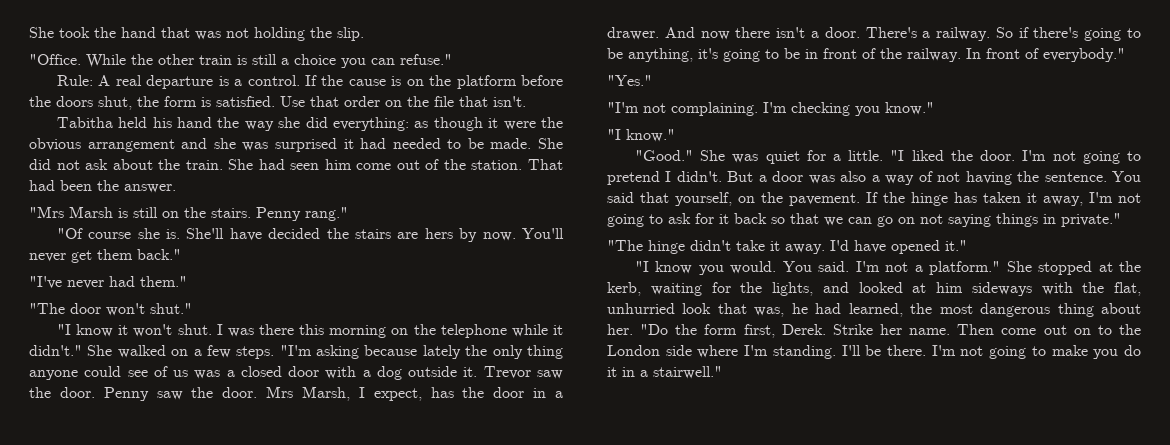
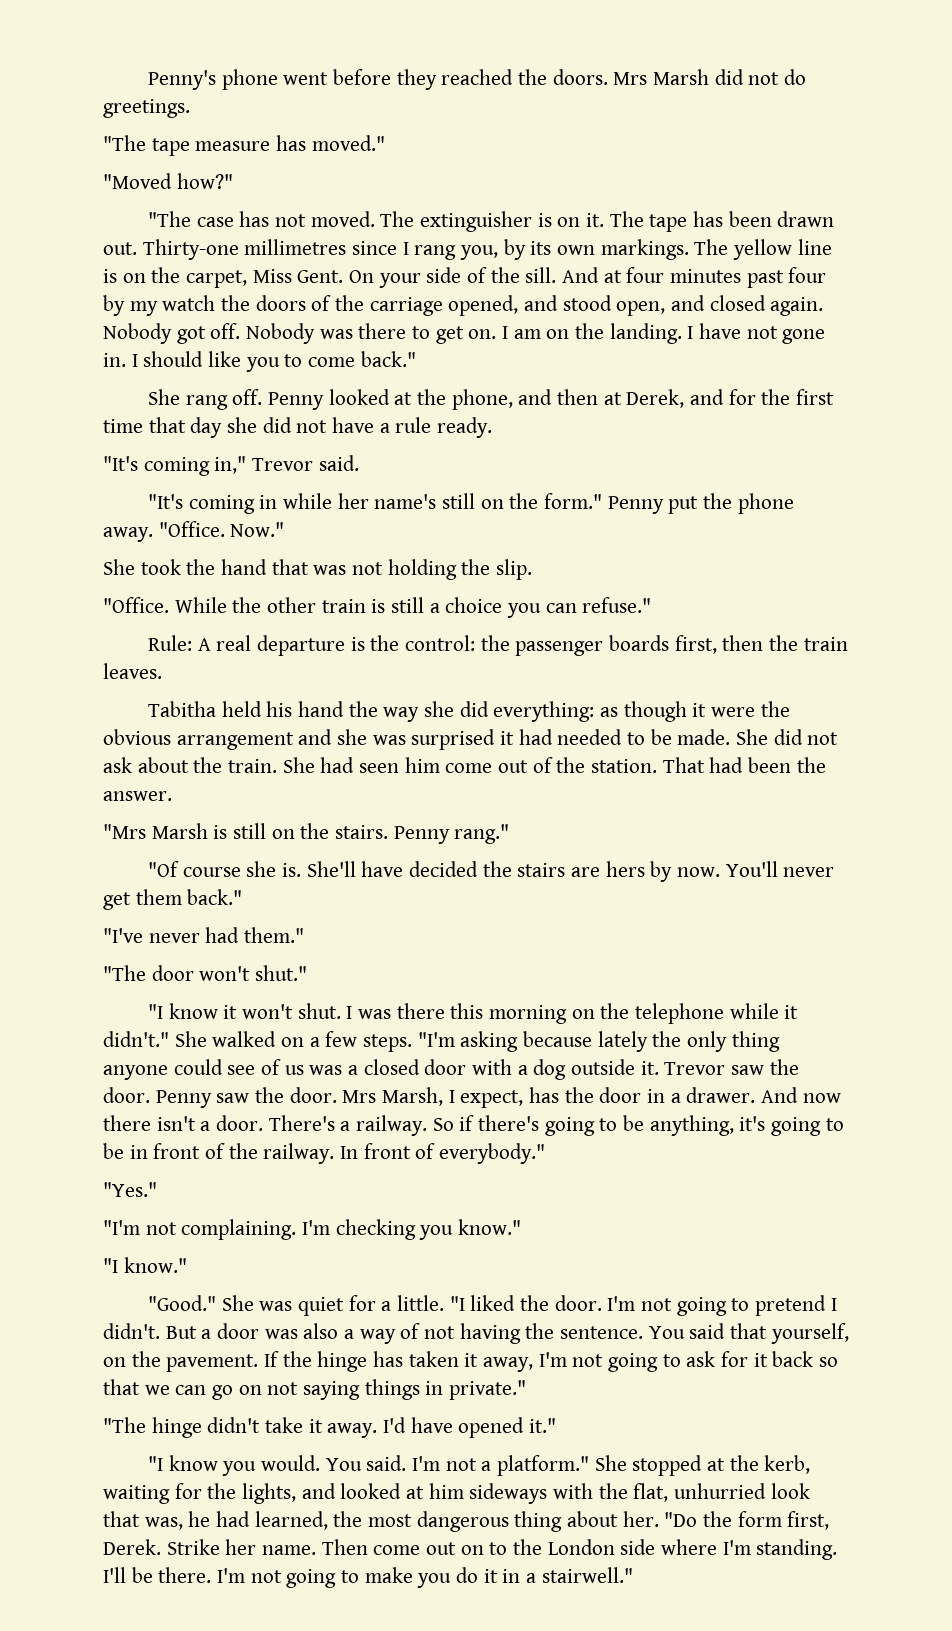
(29, 32) none -> [148,69,807,90] [103,99,190,118] [103,135,385,156] [103,173,233,189] [148,211,835,232] [103,239,832,260] [103,267,827,288] [103,295,824,316] [103,323,826,344] [103,351,416,372] [148,389,835,410] [103,417,493,438] [103,455,359,476] [148,493,794,514] [103,521,285,542] Penny's phone went before they reached the doors. Mrs Marsh did not do greetings. // "The tape measure has moved." // "Moved how?" // "The case has not moved. The extinguisher is on it. The tape has been drawn out. Thirty-one millimetres since I rang you, by its own markings. The yellow line is on the carpet, Miss Gent. On your side of the sill. And at four minutes past four by my watch the doors of the carriage opened, and stood open, and closed again. Nobody got off. Nobody was there to get on. I am on the landing. I have not gone in. I should like you to come back." // She rang off. Penny looked at the phone, and then at Derek, and for the first time that day she did not have a rule ready. // "It's coming in," Trevor said. // "It's coming in while her name's still on the form." Penny put the phone away. "Office. Now." //
[234,75,563,89] [29,96,526,110] a control. If the cause is on the platform before the doors shut, the form is satisfied. Use that order on the file that isn't. -> [370,635,848,656] [103,663,162,679] the control: the passenger boards first, then the train leaves.

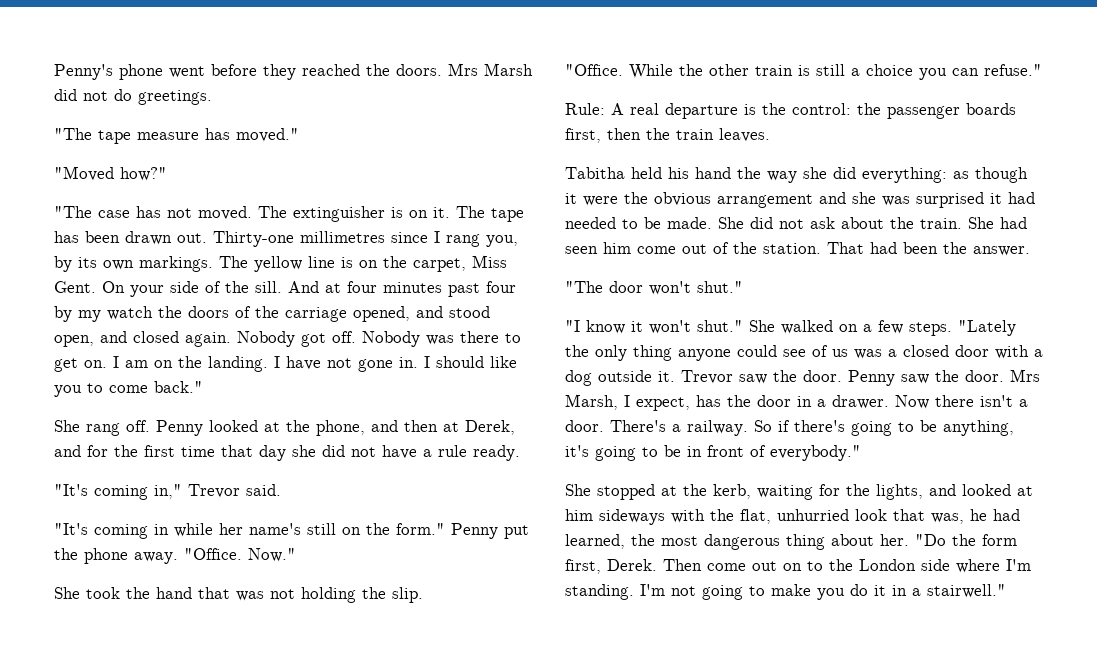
[103,823,510,844] [148,861,835,882] [103,889,243,910] [103,927,305,943] // "Mrs Marsh is still on the stairs. Penny rang." // "Of course she is. She'll have decided the stairs are hers by now. You'll never get them back." // "I've never had them." -> (1030, 251) none
[297,1003,799,1024] [103,1031,169,1047] shut. I was there this morning on the telephone while it didn't." -> [697,320,743,332] shut."
[417,1031,648,1052] "I'm asking because lately -> [958,320,1016,336] "Lately
[761,1087,841,1103] And now -> [895,395,929,409] Now
[228,1143,546,1164] [103,1182,157,1197] [103,1219,522,1240] [103,1257,187,1273] [148,1295,837,1316] [103,1323,849,1344] [103,1351,839,1372] [103,1379,527,1400] [103,1417,557,1438] [148,1455,590,1476] the railway. In front of everybody." // "Yes." // "I'm not complaining. I'm checking you know." // "I know." // "Good." She was quiet for a little. "I liked the door. I'm not going to pretend I didn't. But a door was also a way of not having the sentence. You said that yourself, on the pavement. If the hinge has taken it away, I'm not going to ask for it back so that we can go on not saying things in private." // "The hinge didn't take it away. I'd have opened it." // "I know you would. You said. I'm not a platform." -> [770,445,861,461] everybody." //
[166,1539,317,1555] Strike her name. -> (657, 565) none
[103,1567,212,1583] I'll be there. -> (634, 592) none

